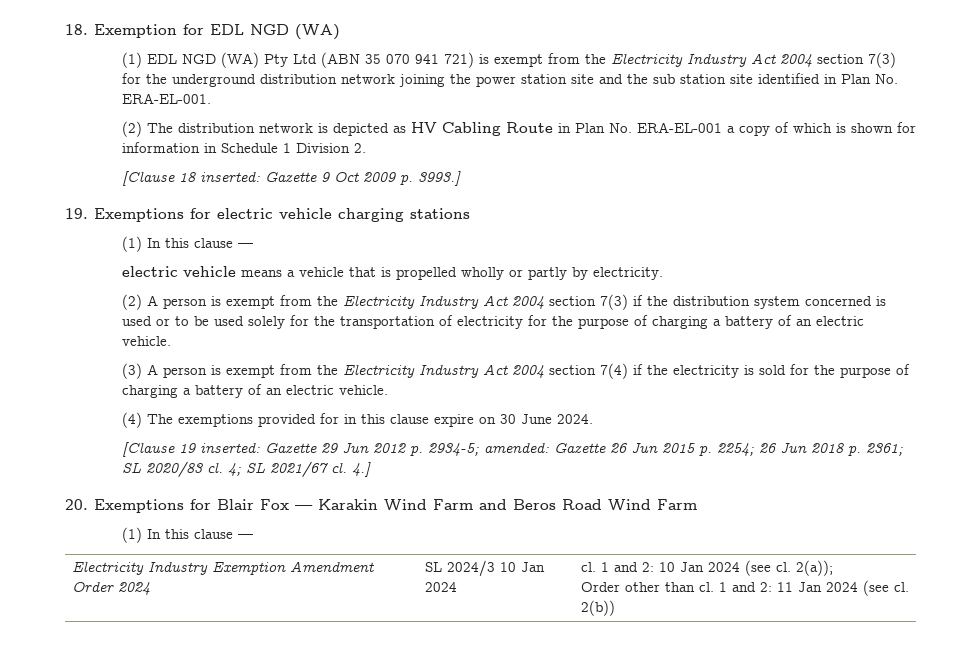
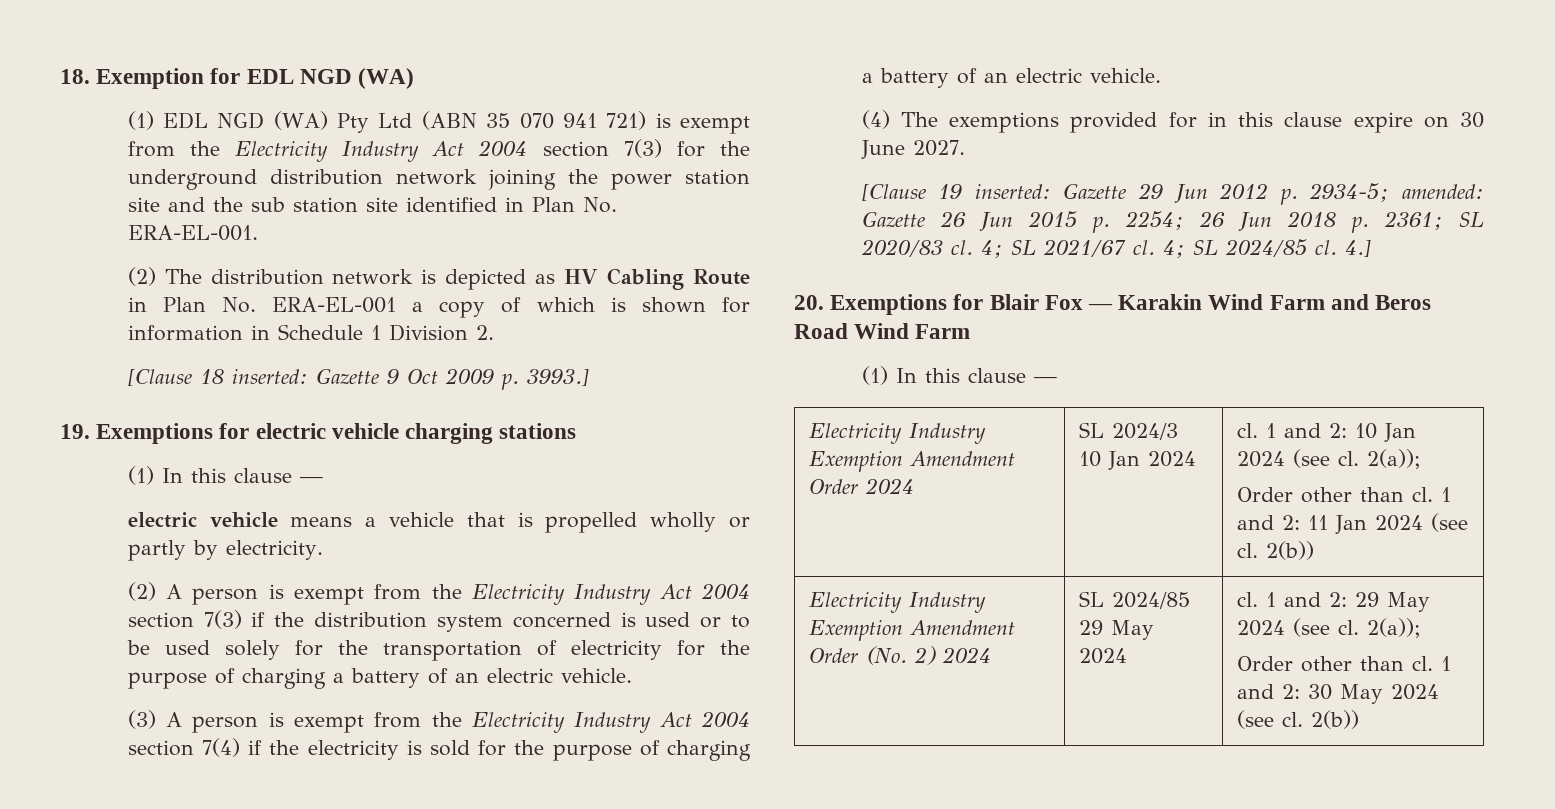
[556,414,593,424] 2024. -> [912,140,965,156] 2027.
(347, 467) none -> [1162,239,1337,258] 4; SL 2024/85 cl.
(615, 608) none -> [809,592,987,613] [809,620,1016,641] [809,646,992,665] [1079,591,1191,609] [1079,620,1155,640] [1079,648,1128,664] [1237,592,1431,612] [1237,618,1422,638] [1237,656,1452,672] [1237,684,1440,704] [1237,710,1360,729] // Electricity Industry Exemption Amendment Order (No. 2) 2024 | SL 2024/85 29 May 2024 | cl. 1 and 2: 29 May 2024 (see cl. 2(a)); // Order other than cl. 1 and 2: 30 May 2024 (see cl. 2(b))

